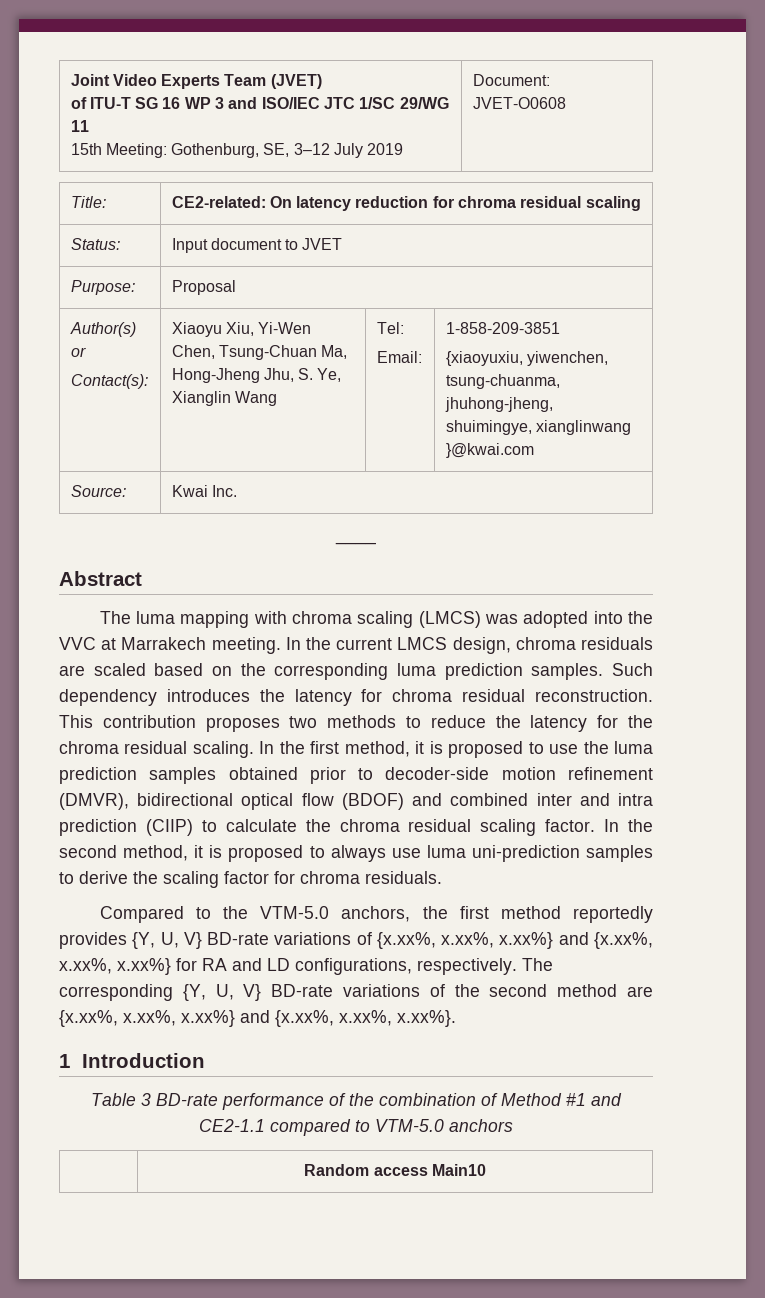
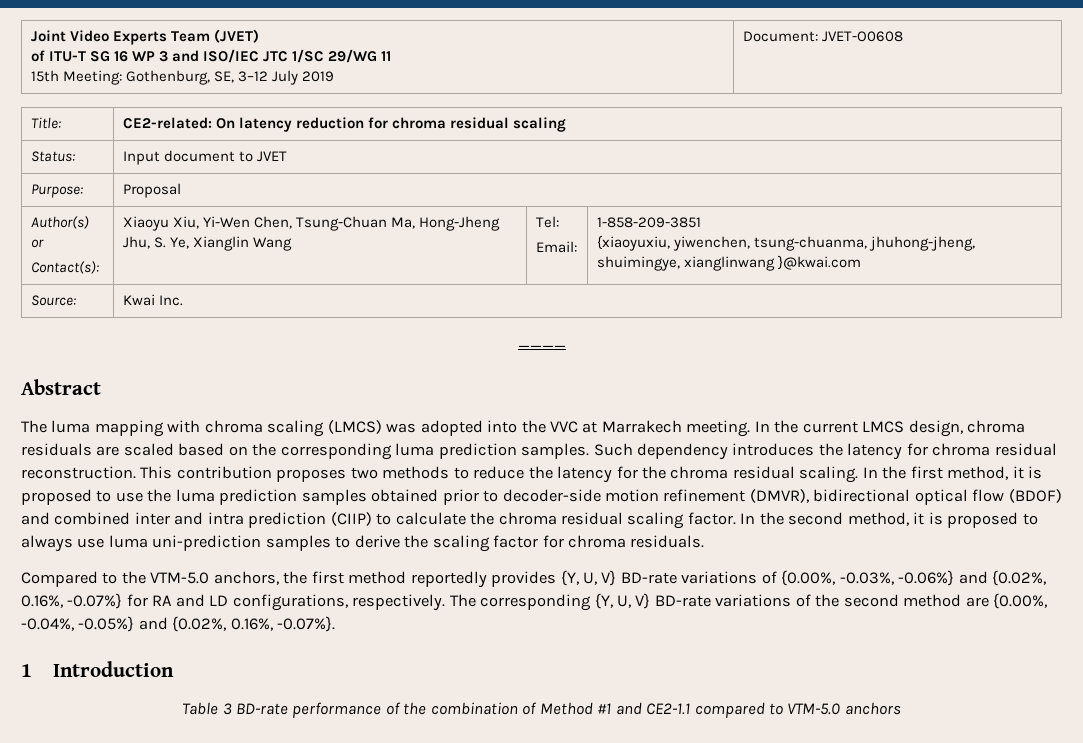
[376,932,653,949] [59,958,171,975] {x.xx%, x.xx%, x.xx%} and {x.xx%, x.xx%, x.xx%} -> [781,570,1047,586] [21,593,123,609] {0.00%, -0.03%, -0.06%} and {0.02%, 0.16%, -0.07%}
[59,1010,456,1027] {x.xx%, x.xx%, x.xx%} and {x.xx%, x.xx%, x.xx%}. -> [993,593,1048,609] [21,616,336,632] {0.00%, -0.04%, -0.05%} and {0.02%, 0.16%, -0.07%}.
[304,1164,486,1176] // | Random access Main10 -> (901, 708) none

